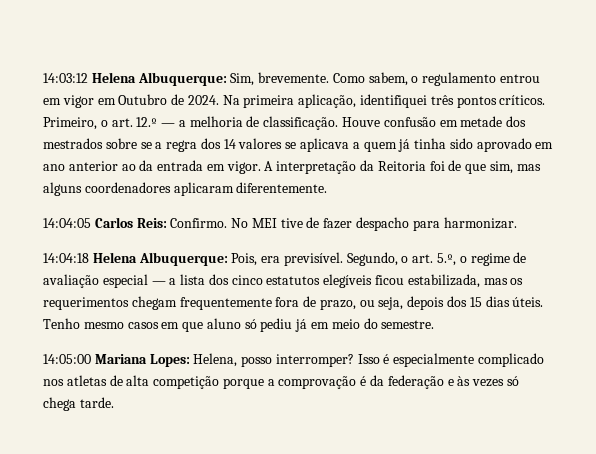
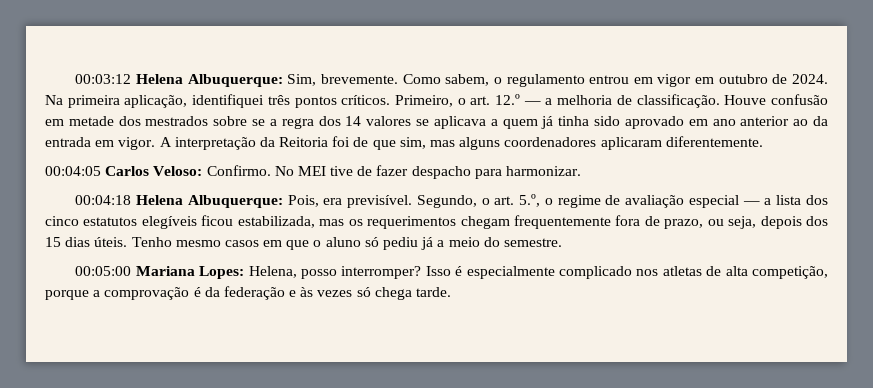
[43,73,88,83] 14:03:12 -> [75,74,132,84] 00:03:12
[118,94,168,105] Outubro -> [718,74,768,84] outubro
[43,217,167,228] 14:04:05 Carlos Reis: -> [45,166,203,176] 00:04:05 Carlos Veloso:
[43,253,89,263] 14:04:18 -> [75,195,132,205] 00:04:18
(204, 327) none -> [313,240,322,247] o
[311,322,330,329] em -> [437,240,445,247] a
[43,354,91,364] 14:05:00 -> [75,266,132,276] 00:05:00
[153,376,220,389] competição -> [751,266,828,279] competição,

